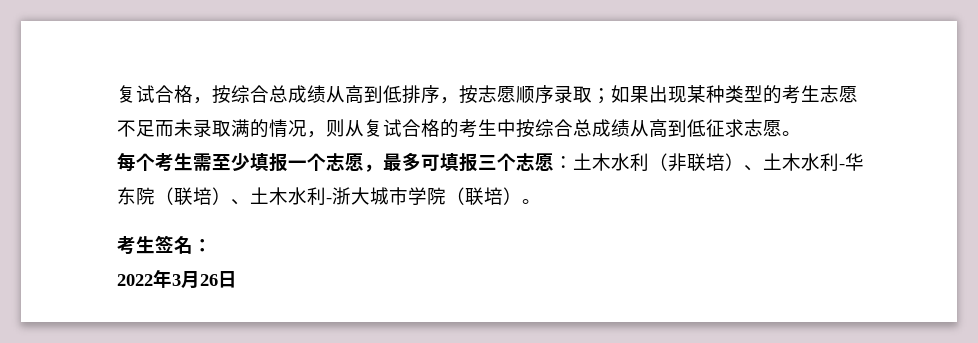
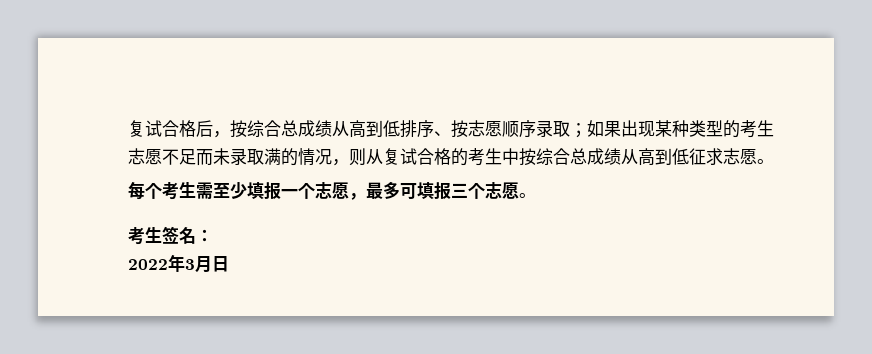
[117,85,193,103] 复试合格 -> [128,120,213,137] 复试合格后
[440,97,459,104] ， -> [434,131,451,136] 、
[554,153,864,171] [117,187,522,205] ：土木水利（非联培）、土木水利-华东院（联培）、土木水利-浙大城市学院（联培） -> (519, 190) none
[200,274,218,286] 26 -> (212, 264) none

